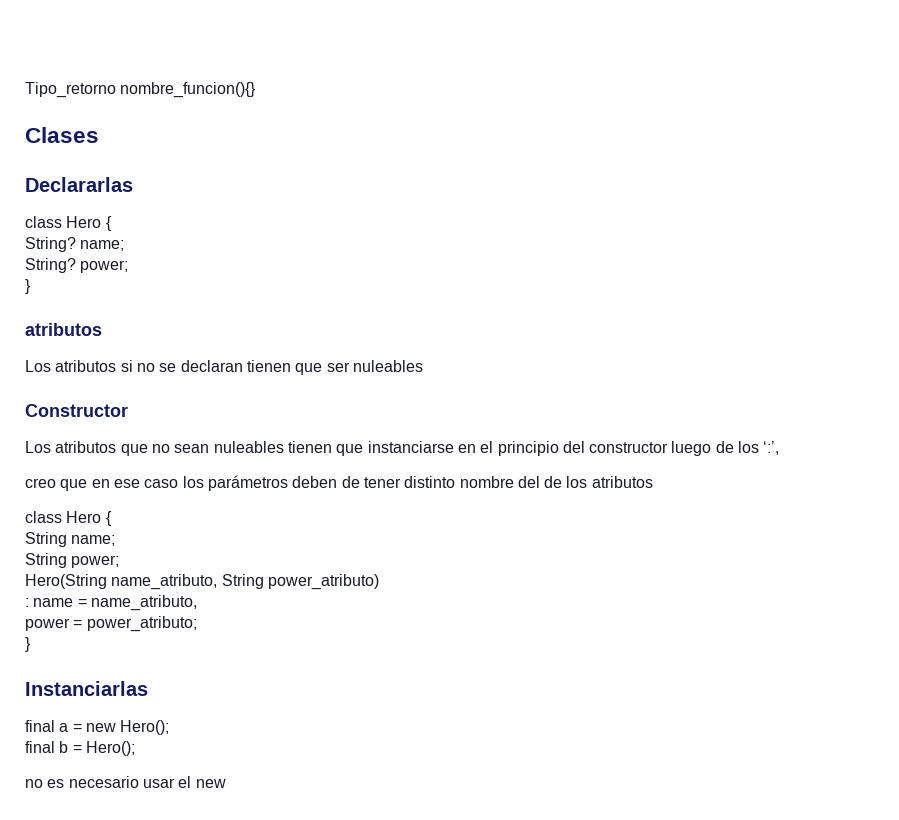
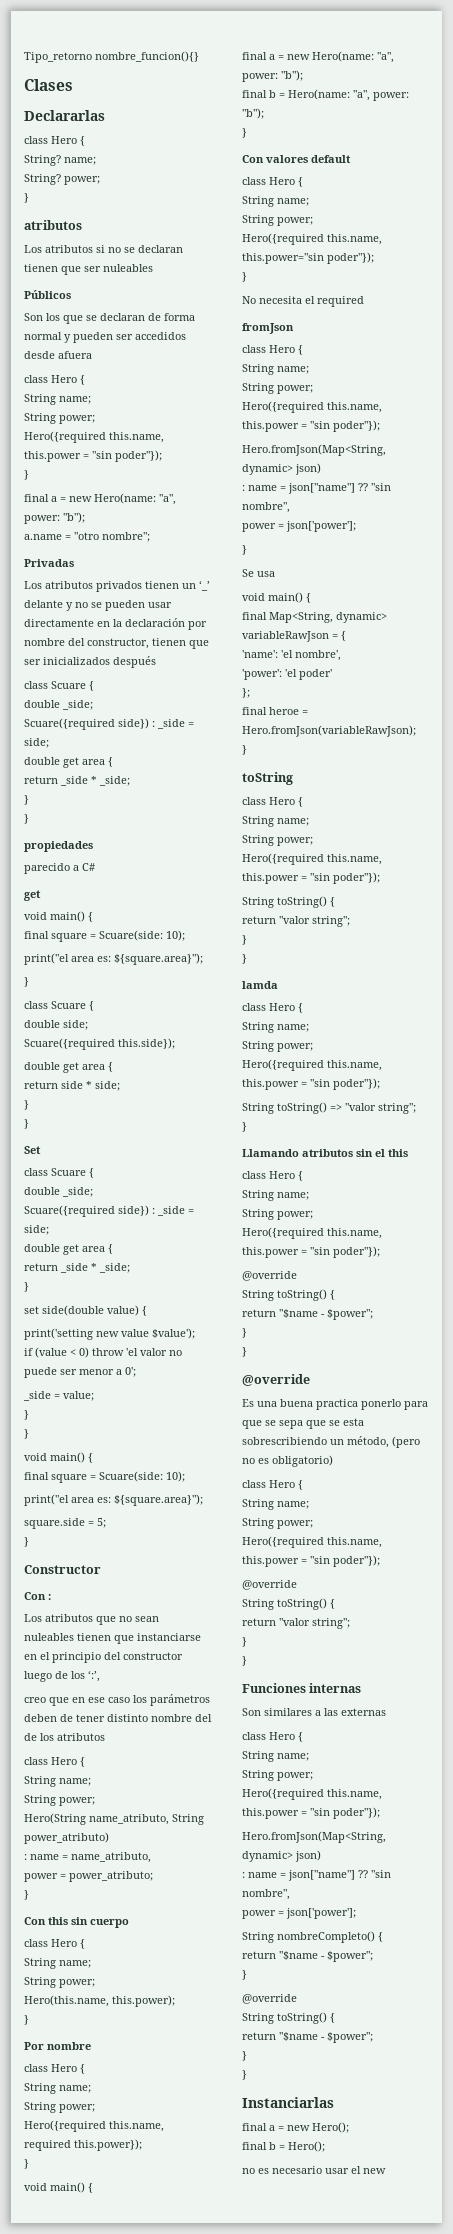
(423, 366) none -> [24,290,71,299] [24,313,195,324] [24,332,186,343] [24,351,92,359] [24,375,85,385] [24,394,91,405] [24,413,95,424] [24,431,164,443] [24,450,162,462] [24,470,29,480] [24,493,176,505] [24,512,85,524] [24,532,150,542] [24,559,74,567] [24,580,210,592] [24,600,172,611] [24,618,207,630] [24,638,209,649] [24,656,156,668] [24,681,94,691] [24,700,93,710] [24,718,194,730] [24,738,49,748] [24,757,113,768] [24,776,130,786] [24,795,29,805] [24,814,29,824] [24,841,93,852] [24,863,95,874] [24,890,41,901] [24,911,93,922] [24,930,185,942] [24,953,203,965] [24,977,29,987] [24,1001,94,1011] [24,1020,88,1030] [24,1038,175,1050] [24,1062,113,1073] [24,1081,120,1091] [24,1100,29,1110] [24,1119,29,1129] [24,1146,41,1154] [24,1168,94,1178] [24,1187,93,1197] [24,1205,194,1217] [24,1225,49,1235] [24,1244,113,1255] [24,1263,130,1273] [24,1282,29,1292] [24,1305,147,1316] [24,1328,195,1340] [24,1347,182,1358] [24,1367,136,1378] [23,1391,94,1401] [24,1410,29,1420] [24,1429,29,1439] [24,1452,93,1463] [24,1471,185,1483] [24,1494,203,1506] [24,1518,106,1529] [24,1537,29,1547] // Públicos // Son los que se declaran de forma normal y pueden ser accedidos desde afuera // class Hero { // String name; // String power; // Hero({required this.name, this.power = "sin poder"}); // } // final a = new Hero(name: "a", power: "b"); // a.name = "otro nombre"; // Privadas // Los atributos privados tienen un ‘_’ delante y no se pueden usar directamente en la declaración por nombre del constructor, tienen que ser inicializados después // class Scuare { // double _side; // Scuare({required side}) : _side = side; // double get area { // return _side * _side; // } // } // propiedades // parecido a C# // get // void main() { // final square = Scuare(side: 10); // print("el area es: ${square.area}"); // } // class Scuare { // double side; // Scuare({required this.side}); // double get area { // return side * side; // } // } // Set // class Scuare { // double _side; // Scuare({required side}) : _side = side; // double get area { // return _side * _side; // } // set side(double value) { // print('setting new value $value'); // if (value < 0) throw 'el valor no puede ser menor a 0'; // _side = value; // } // } // void main() { // final square = Scuare(side: 10); // print("el area es: ${square.area}"); // square.side = 5; // }
(128, 410) none -> [24,1592,51,1600] // Con :
(31, 644) none -> [24,1917,129,1928] [24,1939,85,1949] [24,1958,91,1969] [24,1977,95,1988] [24,1995,175,2007] [24,2015,29,2025] [24,2042,91,2050] [24,2064,85,2074] [24,2083,91,2094] [24,2102,95,2113] [24,2120,164,2132] [24,2139,142,2151] [24,2159,29,2169] [24,2182,93,2193] [242,51,394,63] [242,70,303,82] [242,89,409,101] [242,108,264,119] [242,128,247,138] [242,155,351,163] [242,177,303,187] [242,196,309,207] [242,215,313,226] [242,233,382,245] [242,252,374,264] [242,272,247,282] [242,296,364,307] [242,323,294,334] [242,345,303,355] [242,364,309,375] [242,383,313,394] [242,401,382,413] [242,420,380,432] [242,444,386,456] [242,463,321,475] [242,483,391,494] [242,502,290,513] [242,521,356,532] [242,545,247,555] [242,569,275,577] [242,592,311,603] [242,612,387,623] [242,631,346,642] [242,650,341,661] [242,669,332,680] [242,688,250,698] [242,707,308,715] [242,725,416,737] [242,745,247,755] [242,772,293,785] [242,797,303,807] [242,816,309,827] [242,835,313,846] [242,853,382,865] [242,872,380,884] [242,896,335,908] [242,916,350,927] [242,935,247,945] [242,954,247,964] [242,981,278,989] [242,1003,303,1013] [242,1022,309,1033] [242,1041,313,1052] [242,1059,382,1071] [242,1078,380,1090] [242,1102,416,1114] [242,1122,247,1132] [242,1149,408,1157] [242,1171,303,1181] [242,1190,309,1201] [242,1209,313,1220] [242,1227,382,1239] [242,1246,380,1258] [242,1271,297,1281] [242,1289,335,1301] [242,1309,373,1320] [242,1328,247,1338] [242,1347,247,1357] [242,1374,310,1386] [242,1399,428,1410] [242,1418,364,1429] [242,1436,420,1448] [242,1455,333,1467] [242,1480,303,1490] [242,1499,309,1510] [242,1518,313,1529] [242,1536,382,1548] [242,1555,380,1567] [242,1580,297,1590] [242,1598,335,1610] [242,1618,350,1629] [242,1637,247,1647] [242,1656,247,1666] [242,1683,362,1693] [242,1708,386,1716] [242,1732,303,1742] [242,1751,309,1762] [242,1770,313,1781] [242,1788,382,1800] [242,1807,380,1819] [242,1831,386,1843] [242,1850,321,1862] [242,1870,391,1881] [242,1889,290,1900] [242,1908,356,1919] [242,1931,383,1943] [242,1951,373,1962] [242,1970,247,1980] [242,1994,297,2004] [242,2012,335,2024] [242,2032,373,2043] [242,2051,247,2061] [242,2070,247,2080] // Con this sin cuerpo // class Hero { // String name; // String power; // Hero(this.name, this.power); // } // Por nombre // class Hero { // String name; // String power; // Hero({required this.name, required this.power}); // } // void main() { // final a = new Hero(name: "a", power: "b"); // final b = Hero(name: "a", power: "b"); // } // Con valores default // class Hero { // String name; // String power; // Hero({required this.name, this.power="sin poder"}); // } // No necesita el required // fromJson // class Hero { // String name; // String power; // Hero({required this.name, this.power = "sin poder"}); // Hero.fromJson(Map<String, dynamic> json) // : name = json["name"] ?? "sin nombre", // power = json['power']; // } // Se usa // void main() { // final Map<String, dynamic> variableRawJson = { // 'name': 'el nombre', // 'power': 'el poder' // }; // final heroe = Hero.fromJson(variableRawJson); // } // toString // class Hero { // String name; // String power; // Hero({required this.name, this.power = "sin poder"}); // String toString() { // return "valor string"; // } // } // lamda // class Hero { // String name; // String power; // Hero({required this.name, this.power = "sin poder"}); // String toString() => "valor string"; // } // Llamando atributos sin el this // class Hero { // String name; // String power; // Hero({required this.name, this.power = "sin poder"}); // @override // String toString() { // return "$name - $power"; // } // } // @override // Es una buena practica ponerlo para que se sepa que se esta sobrescribiendo un método, (pero no es obligatorio) // class Hero { // String name; // String power; // Hero({required this.name, this.power = "sin poder"}); // @override // String toString() { // return "valor string"; // } // } // Funciones internas // Son similares a las externas // class Hero { // String name; // String power; // Hero({required this.name, this.power = "sin poder"}); // Hero.fromJson(Map<String, dynamic> json) // : name = json["name"] ?? "sin nombre", // power = json['power']; // String nombreCompleto() { // return "$name - $power"; // } // @override // String toString() { // return "$name - $power"; // } // }

